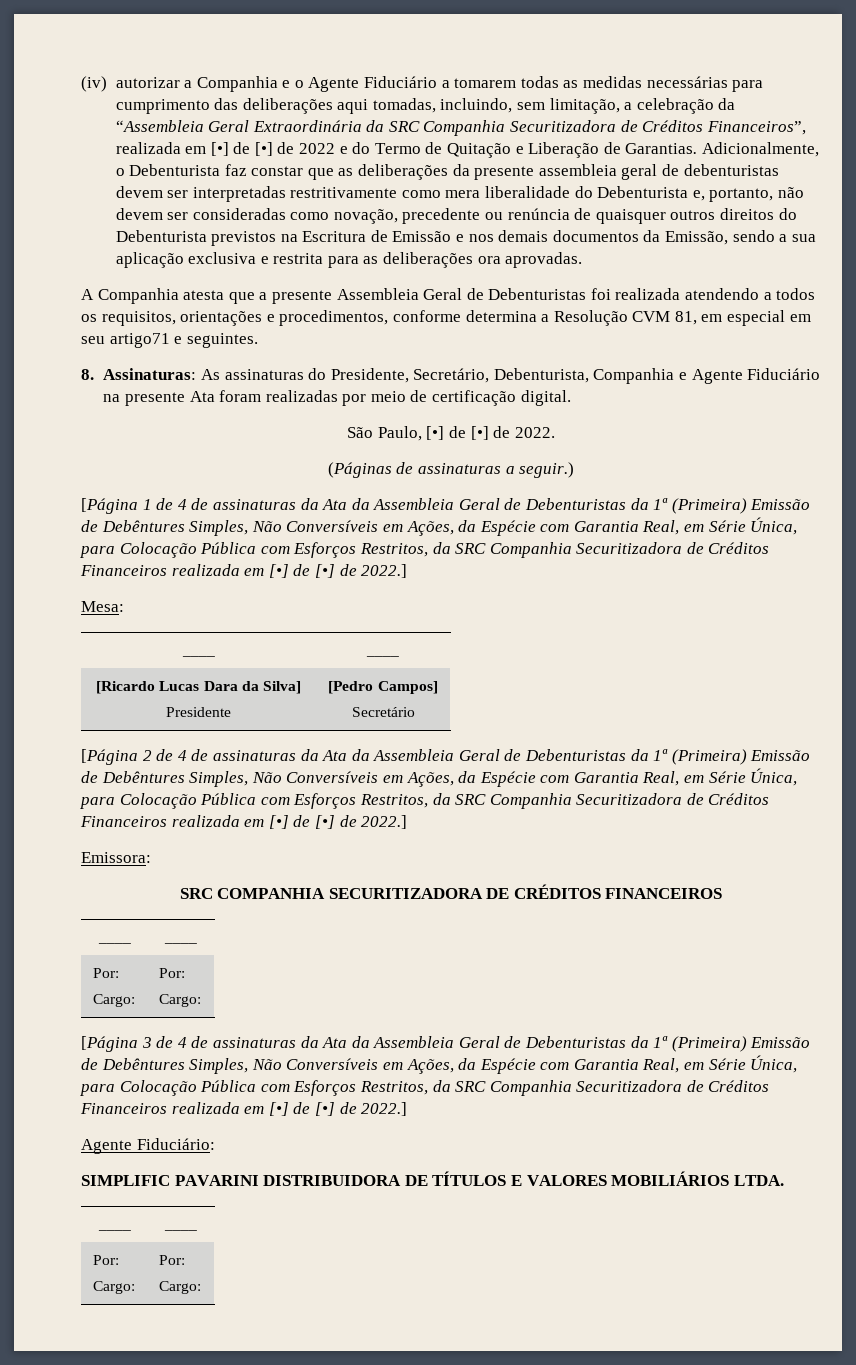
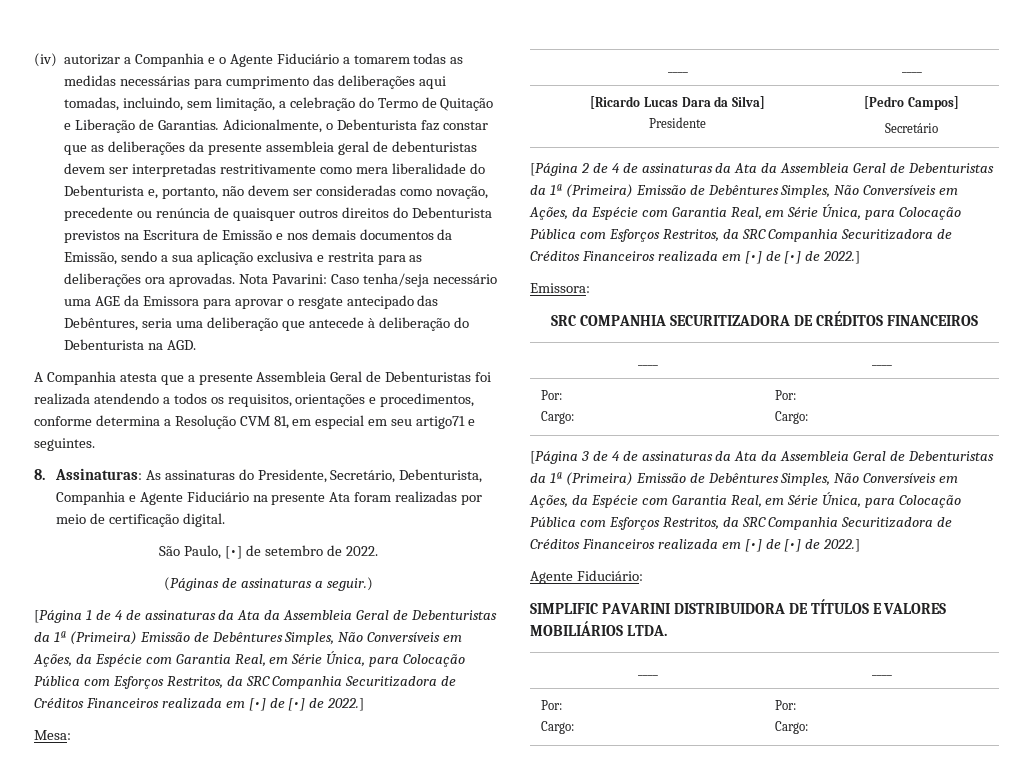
[718,98,736,110] [115,120,806,136] [115,142,348,156] da “Assembleia Geral Extraordinária da SRC Companhia Securitizadora de Créditos Financeiros”, realizada em [•] de [•] de 2022 e -> (355, 104) none
(583, 260) none -> [238,273,497,287] [64,295,439,309] [64,317,469,331] [64,339,197,350] Nota Pavarini: Caso tenha/seja necessário uma AGE da Emissora para aprovar o resgate antecipado das Debêntures, seria uma deliberação que antecede à deliberação do Debenturista na AGD.
[470,426,489,440] [•] -> [264,545,323,556] setembro

